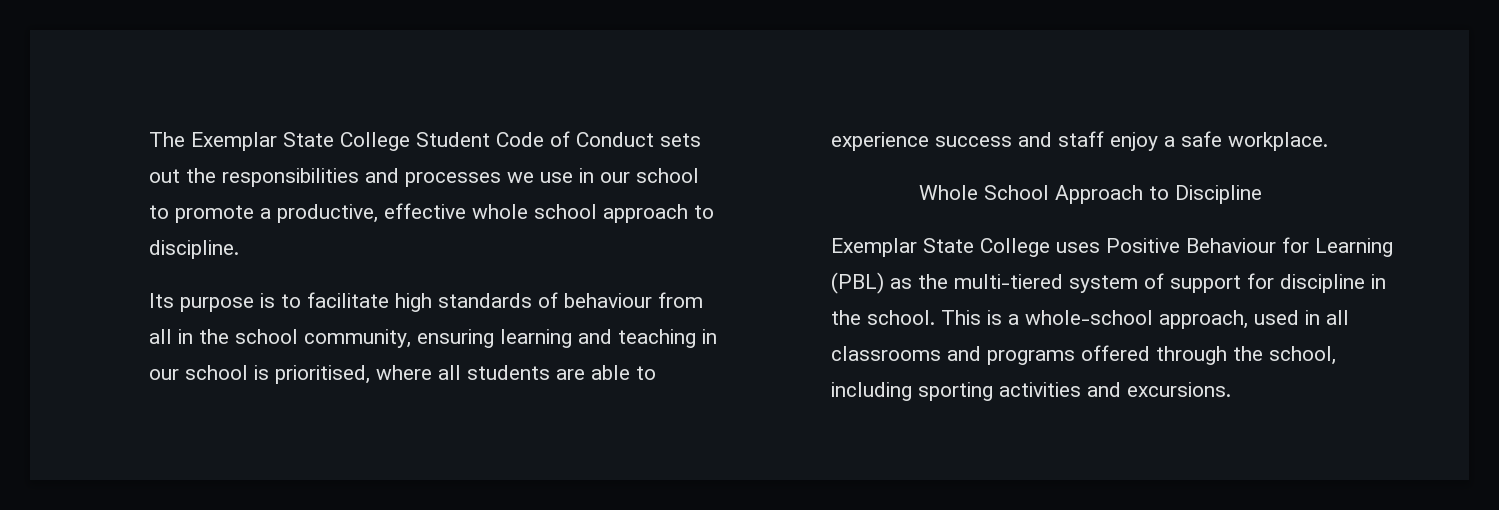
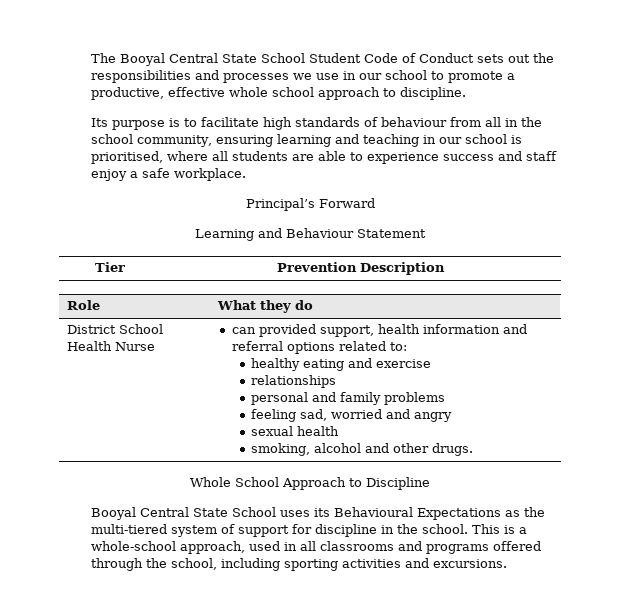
[191,132,411,151] Exemplar State College -> [120,53,306,66] Booyal Central State School
(1329, 141) none -> [245,198,375,211] [195,228,426,241] [94,262,125,272] [276,262,445,275] [66,300,100,310] [216,300,313,313] [66,324,163,334] [66,341,155,351] [231,324,527,337] [231,341,407,354] [251,358,432,371] [251,375,337,388] [251,392,446,405] [251,409,453,422] [251,426,340,436] [251,443,474,456] // Principal’s Forward // Learning and Behaviour Statement // Tier | Prevention Description // Role | What they do // District School Health Nurse | can provided support, health information and referral options related to: // healthy eating and exercise // relationships // personal and family problems // feeling sad, worried and angry // sexual health // smoking, alcohol and other drugs.
[831,237,1394,257] [831,272,885,294] Exemplar State College uses Positive Behaviour for Learning (PBL) -> [91,507,502,520] Booyal Central State School uses its Behavioural Expectations

